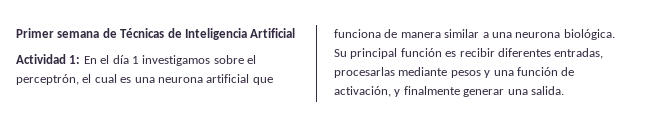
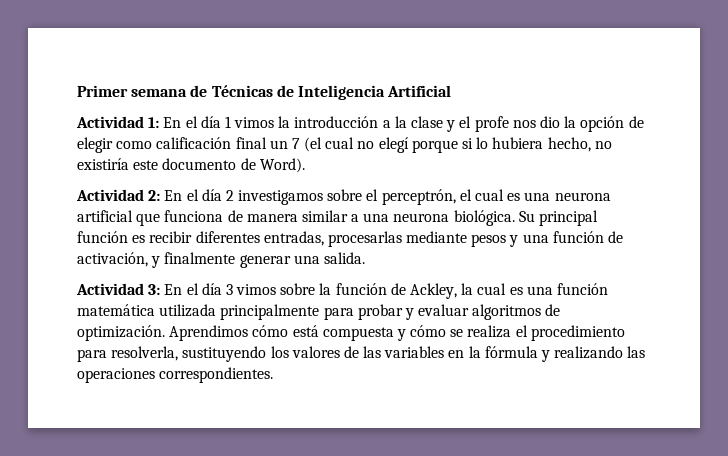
(139, 60) none -> [234,116,644,132] [77,137,612,153] [77,158,305,173] [76,189,234,201] vimos la introducción a la clase y el profe nos dio la opción de elegir como calificación final un 7 (el cual no elegí porque si lo hubiera hecho, no existiría este documento de Word). // Actividad 2: En el día 2
(564, 90) none -> [76,283,608,299] [77,304,561,320] [77,325,625,341] [77,346,646,362] [77,367,274,383] // Actividad 3: En el día 3 vimos sobre la función de Ackley, la cual es una función matemática utilizada principalmente para probar y evaluar algoritmos de optimización. Aprendimos cómo está compuesta y cómo se realiza el procedimiento para resolverla, sustituyendo los valores de las variables en la fórmula y realizando las operaciones correspondientes.

